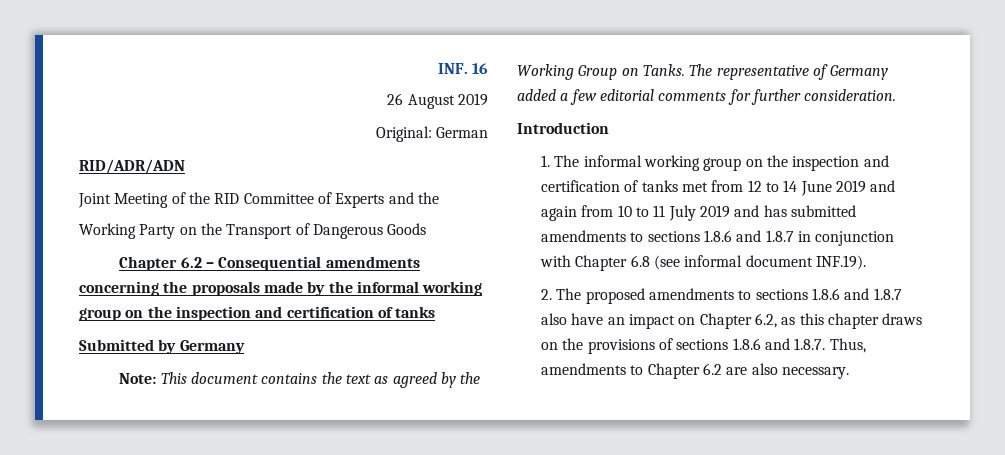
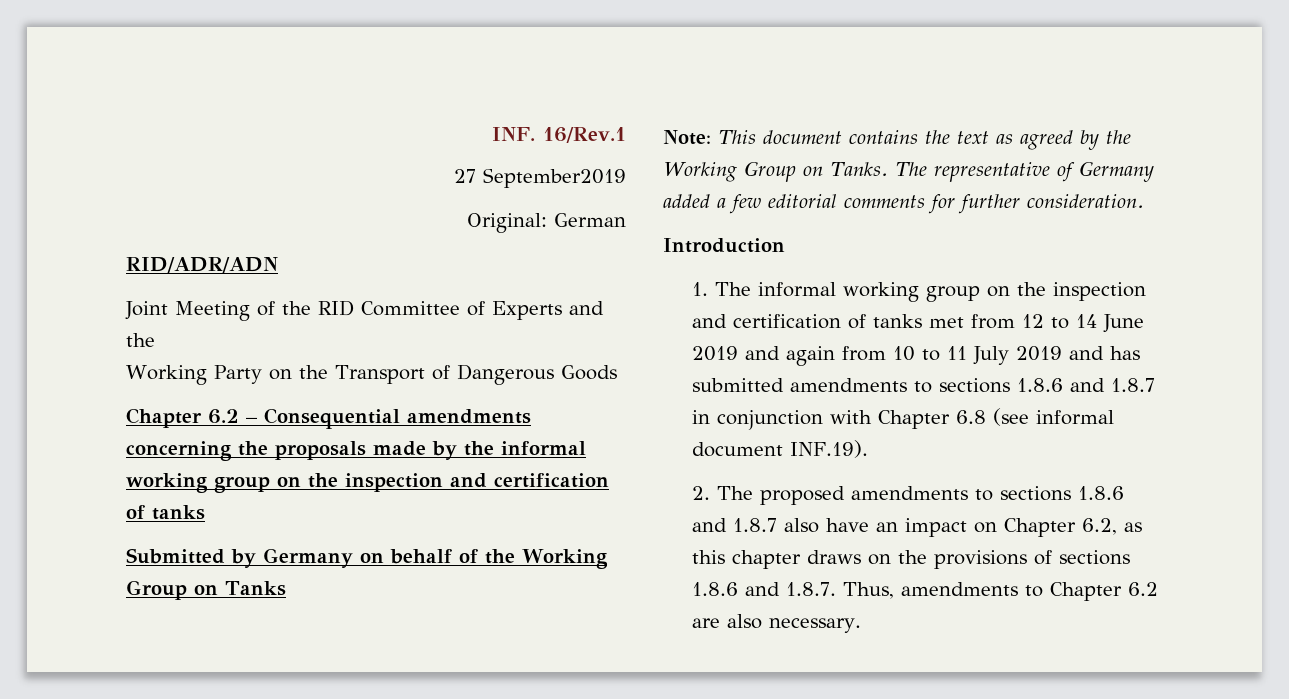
[472,63,488,74] [387,93,488,109] 16 // 26 August 2019 -> [543,127,627,143] [454,168,626,188] 16/Rev.1 // 27 September2019
(245, 347) none -> [360,549,608,569] [126,580,286,600] on behalf of the Working Group on Tanks

